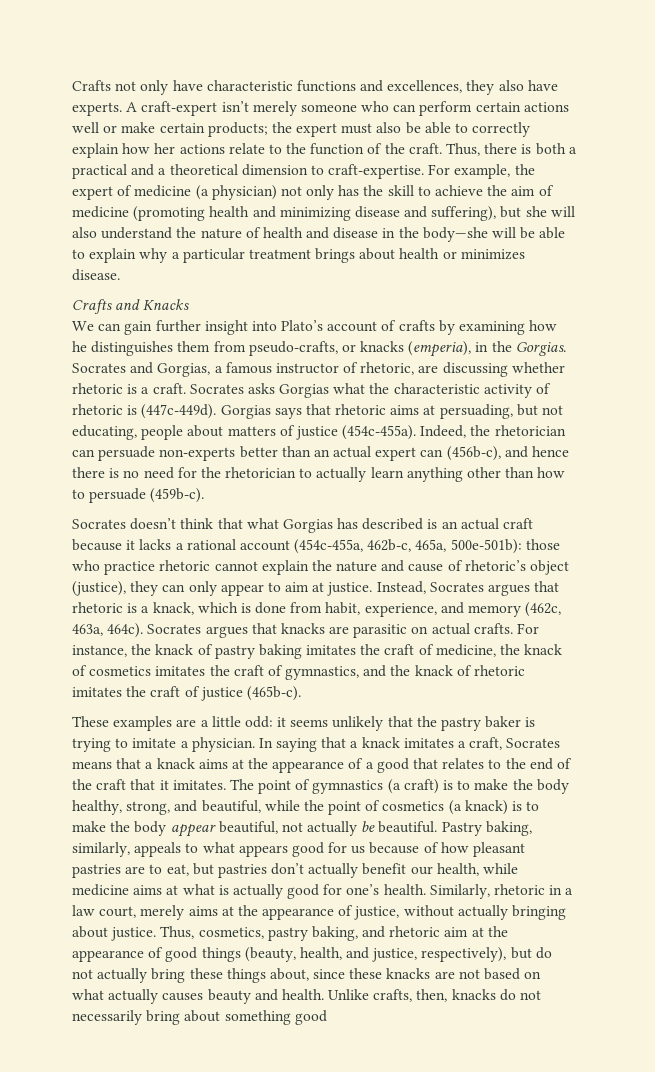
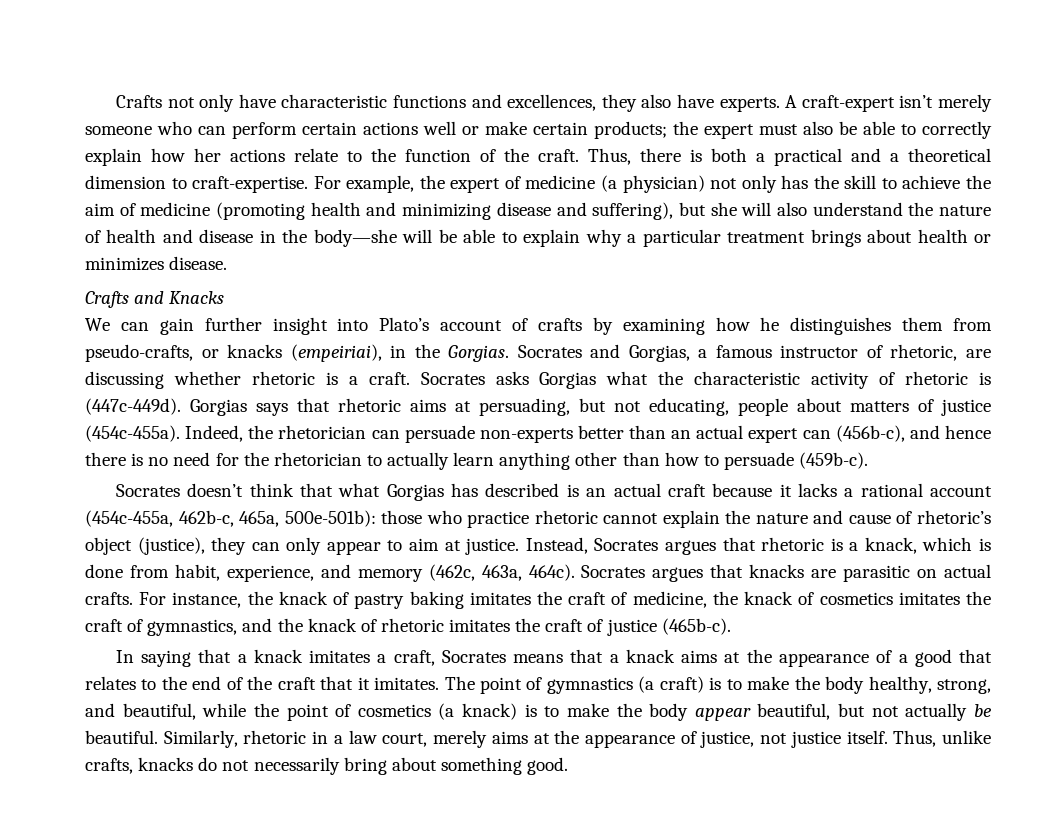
[408,341,472,357] (emperia), -> [290,344,382,362] (empeiriai),
[72,716,536,731] [72,737,255,752] These examples are a little odd: it seems unlikely that the pastry baker is trying to imitate a physician. -> (731, 626) none
(278, 827) none -> [838,703,866,717] but
[441,821,532,836] [72,842,526,857] [72,863,519,878] [72,884,426,899] Pastry baking, similarly, appeals to what appears good for us because of how pleasant pastries are to eat, but pastries don’t actually benefit our health, while medicine aims at what is actually good for one’s health. -> (158, 737) none
[403,905,567,920] [72,926,508,941] [72,947,552,962] [72,968,542,983] [72,989,448,1004] without actually bringing about justice. Thus, cosmetics, pastry baking, and rhetoric aim at the appearance of good things (beauty, health, and justice, respectively), but do not actually bring these things about, since these knacks are not based on what actually causes beauty and health. Unlike crafts, then, -> [760,730,991,748] [85,758,133,774] not justice itself. Thus, unlike crafts,
[294,1010,327,1025] good -> [527,757,569,775] good.

